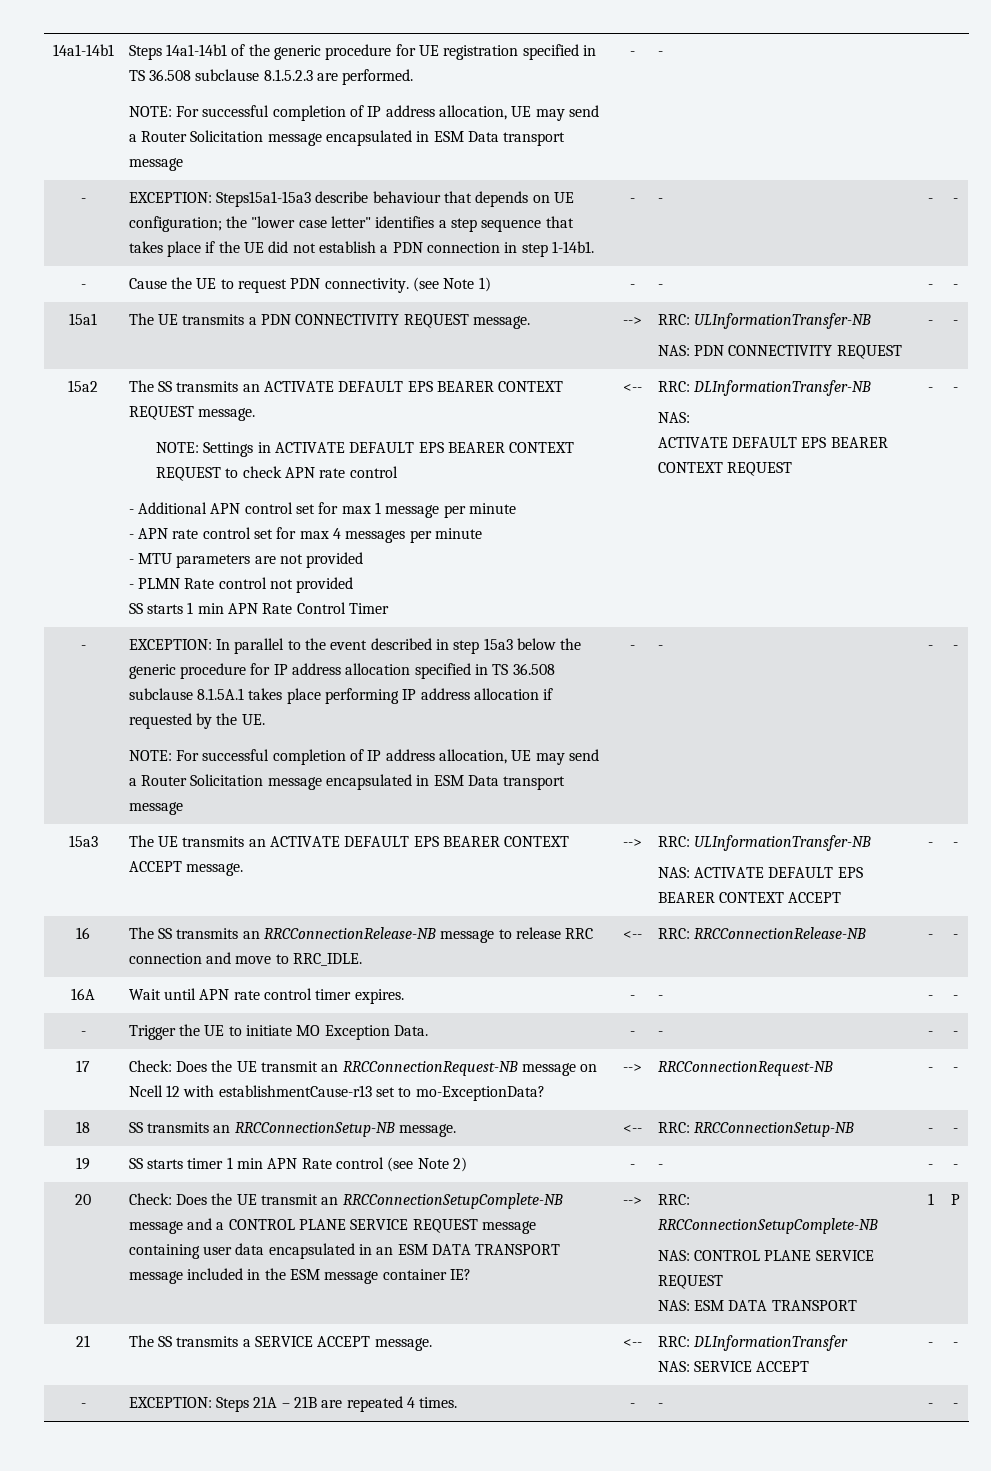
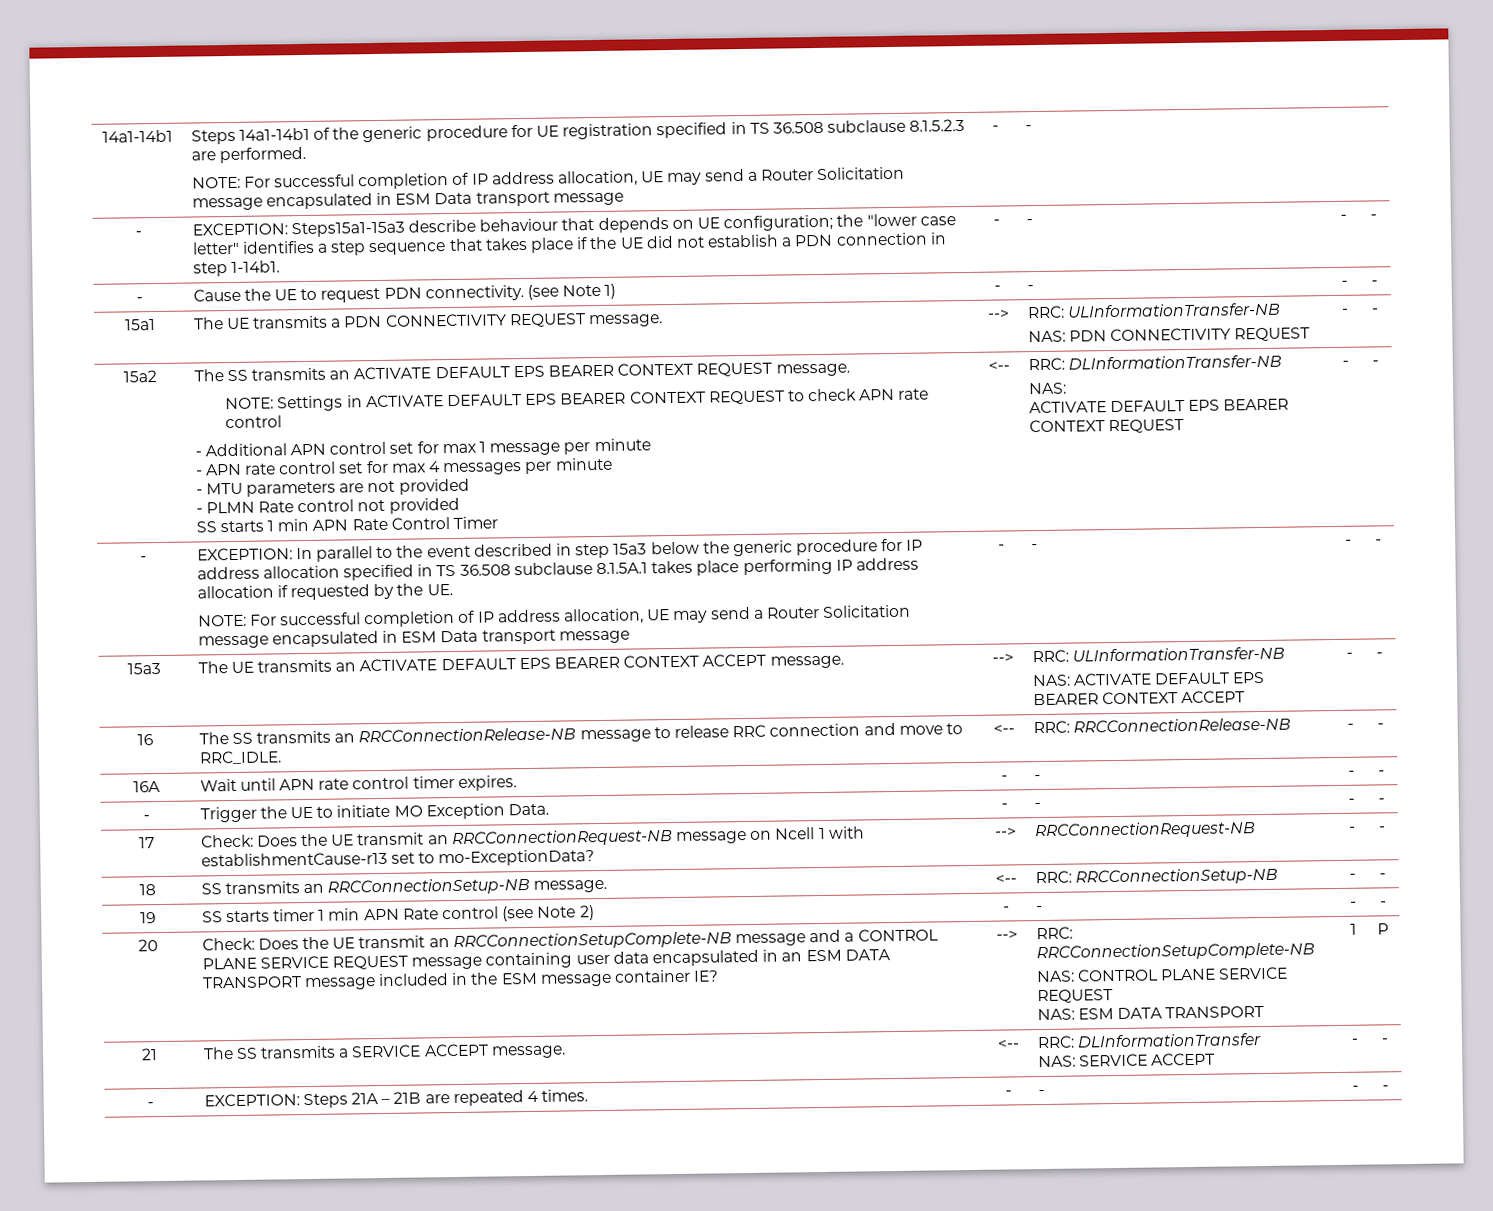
[166,1085,181,1097] 12 -> [818,827,826,840] 1

